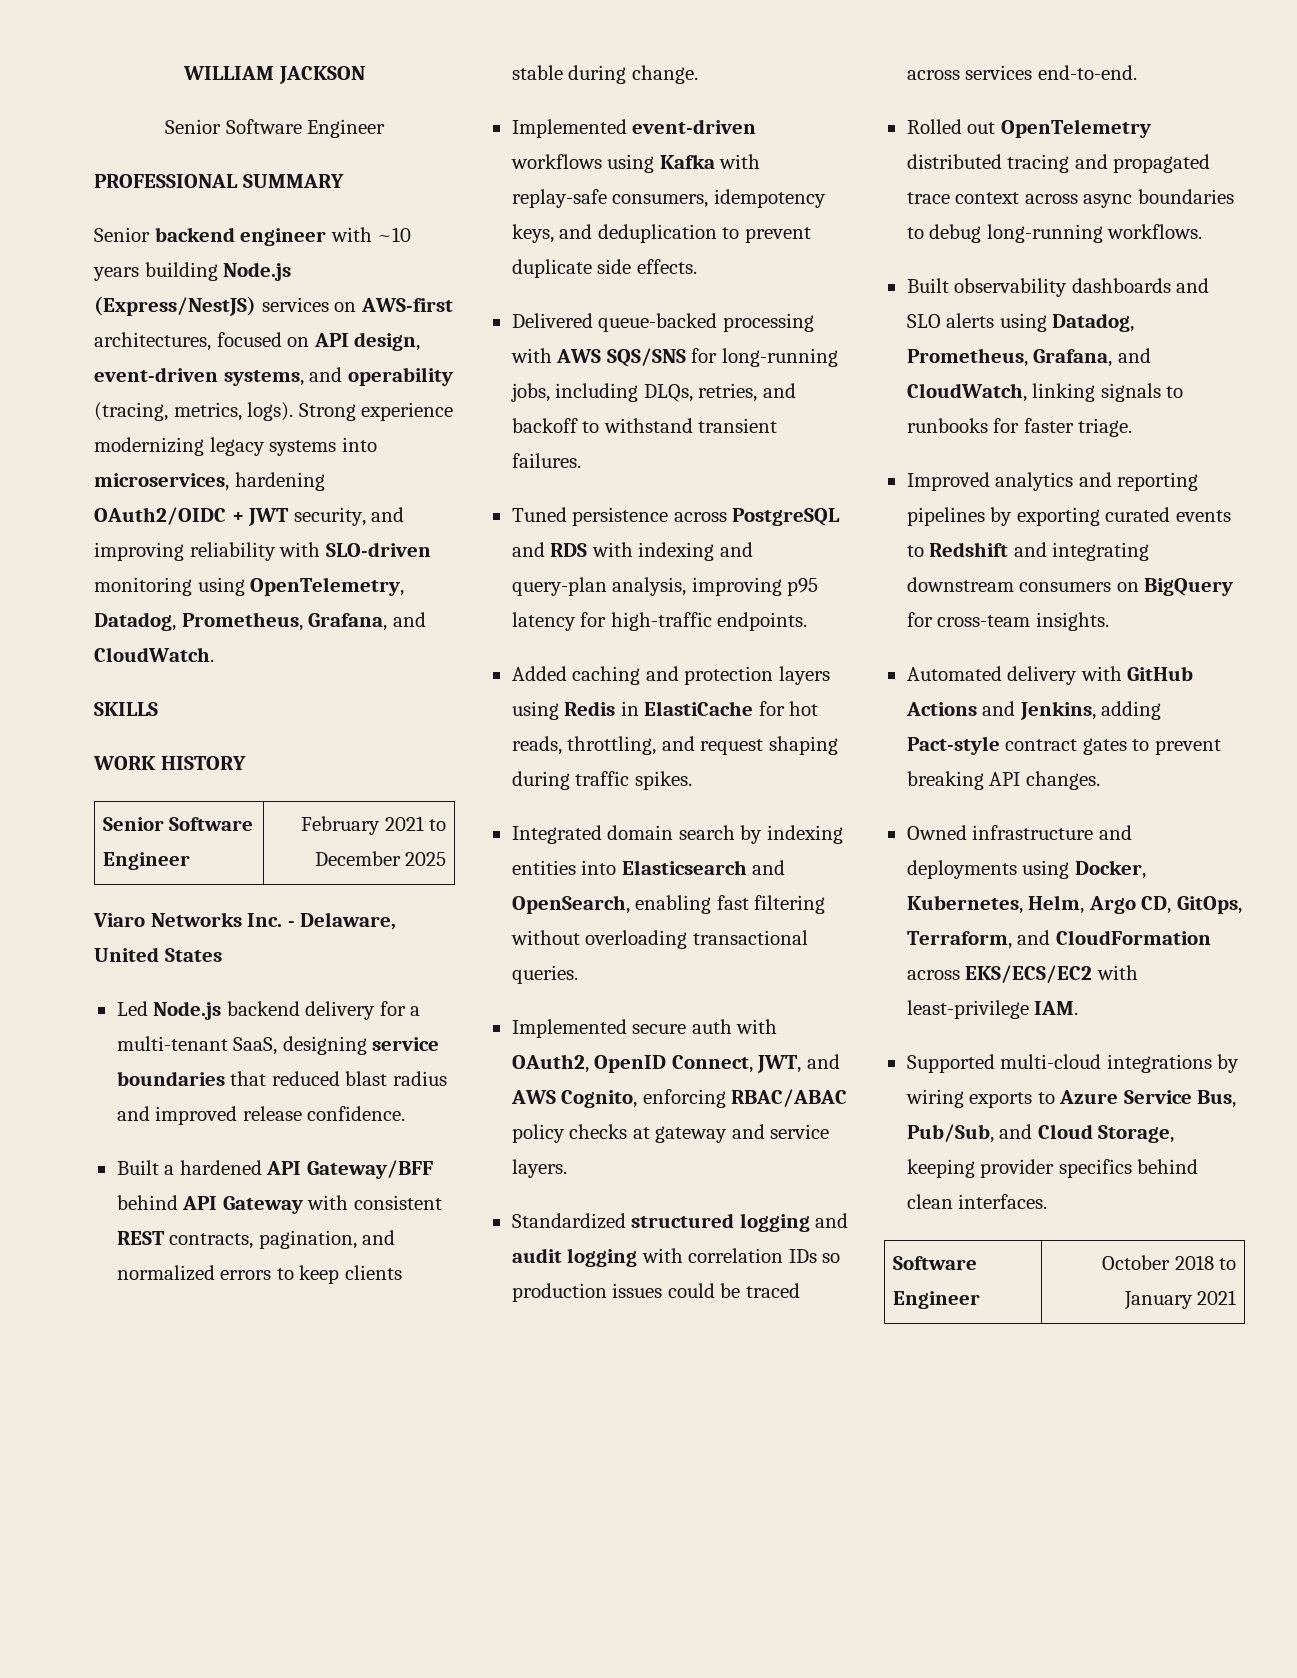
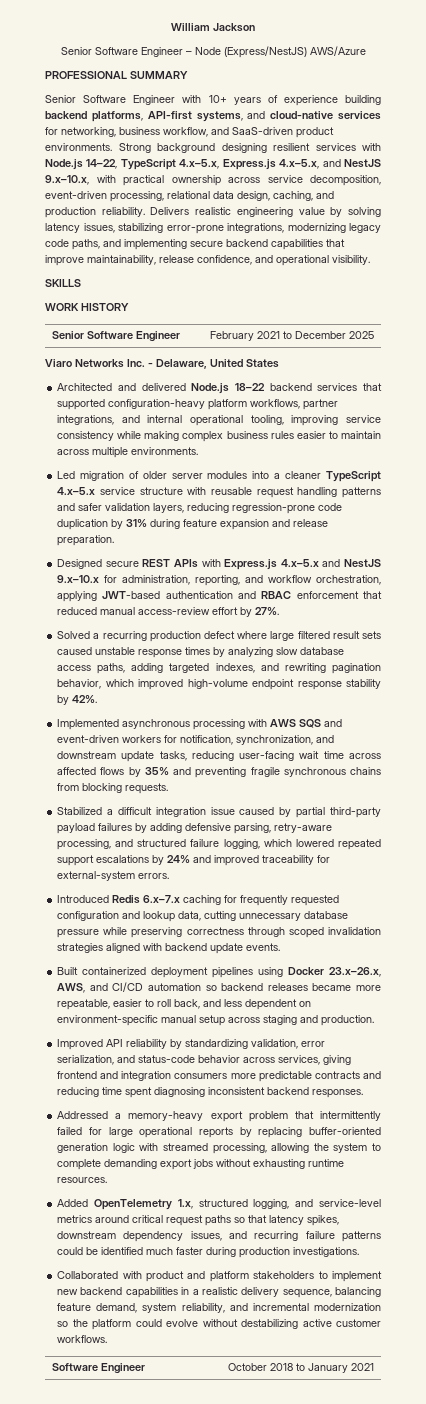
[183,66,365,84] [164,119,386,138] WILLIAM JACKSON // Senior Software Engineer -> [171,23,255,32] [60,46,366,58] William Jackson // Senior Software Engineer – Node (Express/NestJS) AWS/Azure
[154,227,412,246] [93,262,292,281] [94,296,453,316] [94,332,421,351] [94,367,453,386] [94,402,454,421] [94,437,377,456] [94,472,325,491] [94,507,405,526] [94,542,431,561] [94,577,405,596] [94,612,426,631] [94,647,214,662] backend engineer with ~10 years building Node.js (Express/NestJS) services on AWS-first architectures, focused on API design, event-driven systems, and operability (tracing, metrics, logs). Strong experience modernizing legacy systems into microservices, hardening OAuth2/OIDC + JWT security, and improving reliability with SLO-driven monitoring using OpenTelemetry, Datadog, Prometheus, Grafana, and CloudWatch. -> [83,95,381,106] [45,111,382,122] [45,127,334,138] [45,143,381,153] [45,159,381,170] [45,175,381,186] [45,191,334,202] [45,207,382,218] [45,223,381,234] [45,239,345,250] [45,255,370,266] Software Engineer with 10+ years of experience building backend platforms, API-first systems, and cloud-native services for networking, business workflow, and SaaS-driven product environments. Strong background designing resilient services with Node.js 14–22, TypeScript 4.x–5.x, Express.js 4.x–5.x, and NestJS 9.x–10.x, with practical ownership across service decomposition, event-driven processing, relational data design, caching, and production reliability. Delivers realistic engineering value by solving latency issues, stabilizing error-prone integrations, modernizing legacy code paths, and implementing secure backend capabilities that improve maintainability, release confidence, and operational visibility.
[116,1001,421,1020] [116,1036,440,1055] [116,1071,447,1086] [116,1106,406,1125] [116,1160,433,1179] [116,1195,442,1214] [116,1230,396,1249] [116,1265,402,1284] [511,65,698,84] [511,119,757,138] [510,154,761,173] [511,189,826,208] [511,224,811,243] [511,259,697,278] [511,313,814,332] [510,348,838,367] [510,383,796,402] [511,418,778,433] [511,453,581,468] [511,507,841,526] [511,542,753,561] [511,577,819,596] [511,612,808,631] [511,666,830,685] [511,701,819,720] [511,736,838,755] [511,771,692,790] [511,825,843,844] [511,860,786,875] [511,895,826,914] [510,930,808,949] [511,965,578,984] [511,1019,778,1038] [511,1054,840,1073] [510,1089,848,1108] [511,1124,830,1143] [511,1159,567,1178] [511,1213,849,1232] [511,1248,841,1267] [511,1283,800,1302] [906,65,1137,80] [906,119,1151,138] [906,154,1211,173] [906,189,1234,208] [906,224,1203,243] [906,278,1210,297] [906,313,1135,332] [906,348,1151,367] [906,383,1184,402] [906,418,1133,437] [906,472,1199,491] [906,507,1231,526] [906,542,1150,561] [906,577,1234,596] [906,612,1109,631] [906,666,1194,685] [905,701,1162,720] [906,736,1221,755] [906,771,1100,790] [906,825,1132,840] [906,860,1146,879] [906,895,1242,914] [906,930,1211,949] [906,965,1138,983] [906,1000,1079,1019] [906,1054,1240,1073] [905,1089,1237,1108] [906,1124,1175,1143] [906,1159,1199,1178] [906,1194,1048,1209] Led Node.js backend delivery for a multi-tenant SaaS, designing service boundaries that reduced blast radius and improved release confidence. // Built a hardened API Gateway/BFF behind API Gateway with consistent REST contracts, pagination, and normalized errors to keep clients stable during change. // Implemented event-driven workflows using Kafka with replay-safe consumers, idempotency keys, and deduplication to prevent duplicate side effects. // Delivered queue-backed processing with AWS SQS/SNS for long-running jobs, including DLQs, retries, and backoff to withstand transient failures. // Tuned persistence across PostgreSQL and RDS with indexing and query-plan analysis, improving p95 latency for high-traffic endpoints. // Added caching and protection layers using Redis in ElastiCache for hot reads, throttling, and request shaping during traffic spikes. // Integrated domain search by indexing entities into Elasticsearch and OpenSearch, enabling fast filtering without overloading transactional queries. // Implemented secure auth with OAuth2, OpenID Connect, JWT, and AWS Cognito, enforcing RBAC/ABAC policy checks at gateway and service layers. // Standardized structured logging and audit logging with correlation IDs so production issues could be traced across services end-to-end. // Rolled out OpenTelemetry distributed tracing and propagated trace context across async boundaries to debug long-running workflows. // Built observability dashboards and SLO alerts using Datadog, Prometheus, Grafana, and CloudWatch, linking signals to runbooks for faster triage. // Improved analytics and reporting pipelines by exporting curated events to Redshift and integrating downstream consumers on BigQuery for cross-team insights. // Automated delivery with GitHub Actions and Jenkins, adding Pact-style contract gates to prevent breaking API changes. // Owned infrastructure and deployments using Docker, Kubernetes, Helm, Argo CD, GitOps, Terraform, and CloudFormation across EKS/ECS/EC2 with least-privilege IAM. // Supported multi-cloud integrations by wiring exports to Azure Service Bus, Pub/Sub, and Cloud Storage, keeping provider specifics behind clean interfaces. -> [57,383,382,394] [57,399,339,410] [57,415,381,426] [57,431,382,442] [57,447,199,458] [57,471,381,482] [57,487,381,498] [57,503,343,514] [57,519,329,530] [57,535,115,546] [57,559,382,570] [57,575,381,586] [57,591,382,602] [57,607,280,617] [57,631,381,642] [57,647,345,658] [57,663,381,674] [57,679,381,690] [57,695,98,705] [57,719,343,730] [57,735,335,745] [57,751,381,762] [57,767,382,778] [57,783,169,794] [57,807,382,818] [57,823,333,834] [57,839,381,850] [57,855,331,866] [57,871,170,881] [57,895,340,906] [57,911,349,922] [57,927,381,938] [57,943,281,954] [57,967,381,978] [57,982,382,993] [57,999,312,1010] [57,1015,375,1026] [57,1039,326,1050] [57,1055,352,1065] [57,1071,381,1082] [57,1087,364,1098] [57,1111,381,1122] [57,1127,381,1138] [57,1143,382,1154] [57,1159,345,1170] [57,1177,108,1183] [57,1199,381,1210] [57,1215,340,1226] [57,1231,381,1242] [57,1247,360,1258] [57,1271,382,1282] [57,1287,382,1298] [57,1303,381,1313] [57,1319,381,1330] [57,1335,108,1343] Architected and delivered Node.js 18–22 backend services that supported configuration-heavy platform workflows, partner integrations, and internal operational tooling, improving service consistency while making complex business rules easier to maintain across multiple environments. // Led migration of older server modules into a cleaner TypeScript 4.x–5.x service structure with reusable request handling patterns and safer validation layers, reducing regression-prone code duplication by 31% during feature expansion and release preparation. // Designed secure REST APIs with Express.js 4.x–5.x and NestJS 9.x–10.x for administration, reporting, and workflow orchestration, applying JWT-based authentication and RBAC enforcement that reduced manual access-review effort by 27%. // Solved a recurring production defect where large filtered result sets caused unstable response times by analyzing slow database access paths, adding targeted indexes, and rewriting pagination behavior, which improved high-volume endpoint response stability by 42%. // Implemented asynchronous processing with AWS SQS and event-driven workers for notification, synchronization, and downstream update tasks, reducing user-facing wait time across affected flows by 35% and preventing fragile synchronous chains from blocking requests. // Stabilized a difficult integration issue caused by partial third-party payload failures by adding defensive parsing, retry-aware processing, and structured failure logging, which lowered repeated support escalations by 24% and improved traceability for external-system errors. // Introduced Redis 6.x–7.x caching for frequently requested configuration and lookup data, cutting unnecessary database pressure while preserving correctness through scoped invalidation strategies aligned with backend update events. // Built containerized deployment pipelines using Docker 23.x–26.x, AWS, and CI/CD automation so backend releases became more repeatable, easier to roll back, and less dependent on environment-specific manual setup across staging and production. // Improved API reliability by standardizing validation, error serialization, and status-code behavior across services, giving frontend and integration consumers more predictable contracts and reducing time spent diagnosing inconsistent backend responses. // Addressed a memory-heavy export problem that intermittently failed for large operational reports by replacing buffer-oriented generation logic with streamed processing, allowing the system to complete demanding export jobs without exhausting runtime resources. // Added OpenTelemetry 1.x, structured logging, and service-level metrics around critical request paths so that latency spikes, downstream dependency issues, and recurring failure patterns could be identified much faster during production investigations. // Collaborated with product and platform stakeholders to implement new backend capabilities in a realistic delivery sequence, balancing feature demand, system reliability, and incremental modernization so the platform could evolve without destabilizing active customer workflows.

